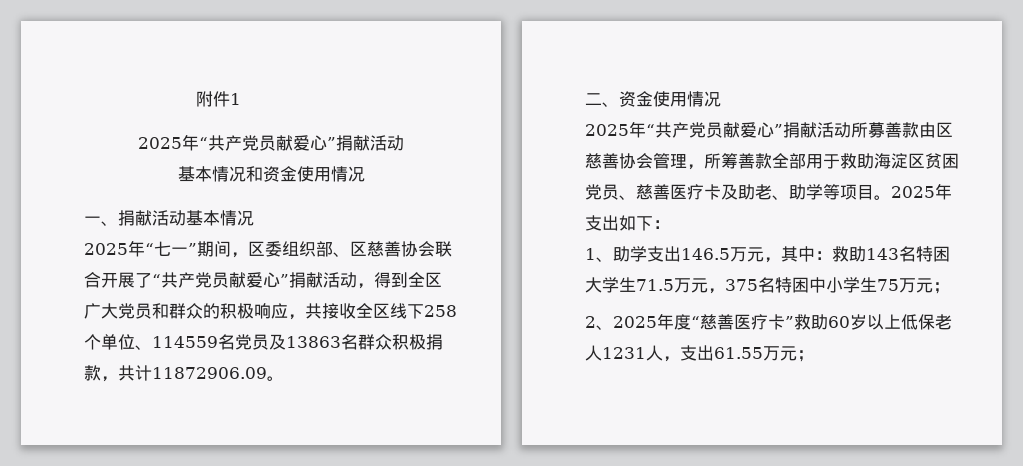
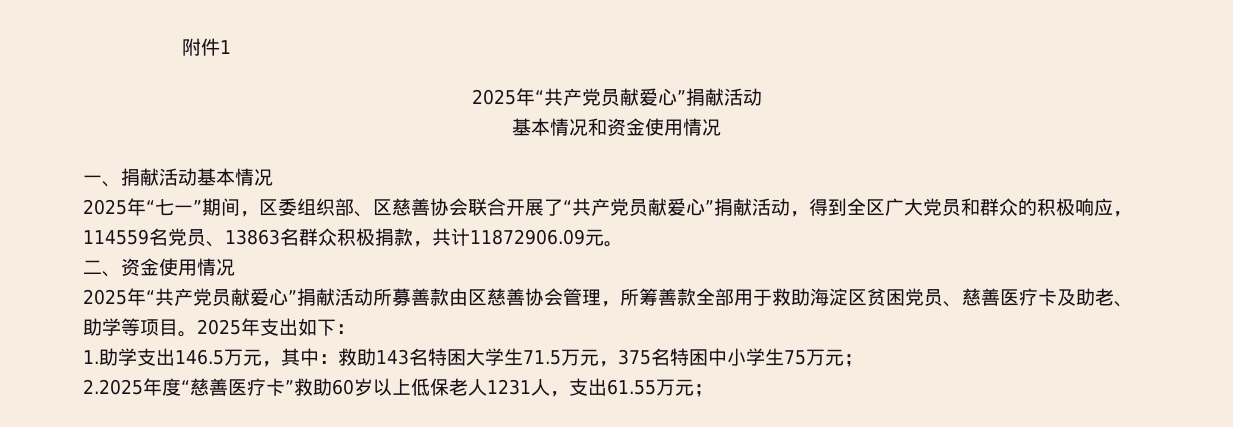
[305,303,457,319] [84,334,152,350] 共接收全区线下258个单位、 -> (1132, 214) none
[269,334,286,350] 及 -> [206,241,225,247] 、
(267, 373) none -> [585,229,604,246] 元
[585,248,613,262] 1、 -> [83,350,99,364] 1.
[585,316,657,330] 2、2025 -> [83,379,143,395] 2.2025

